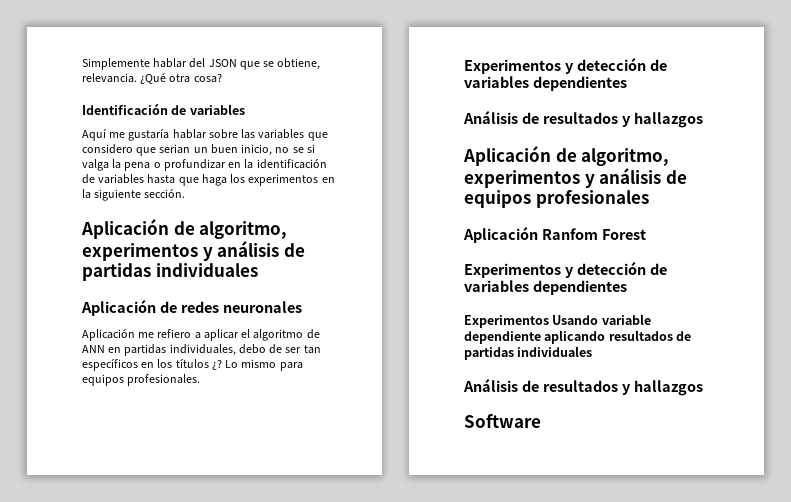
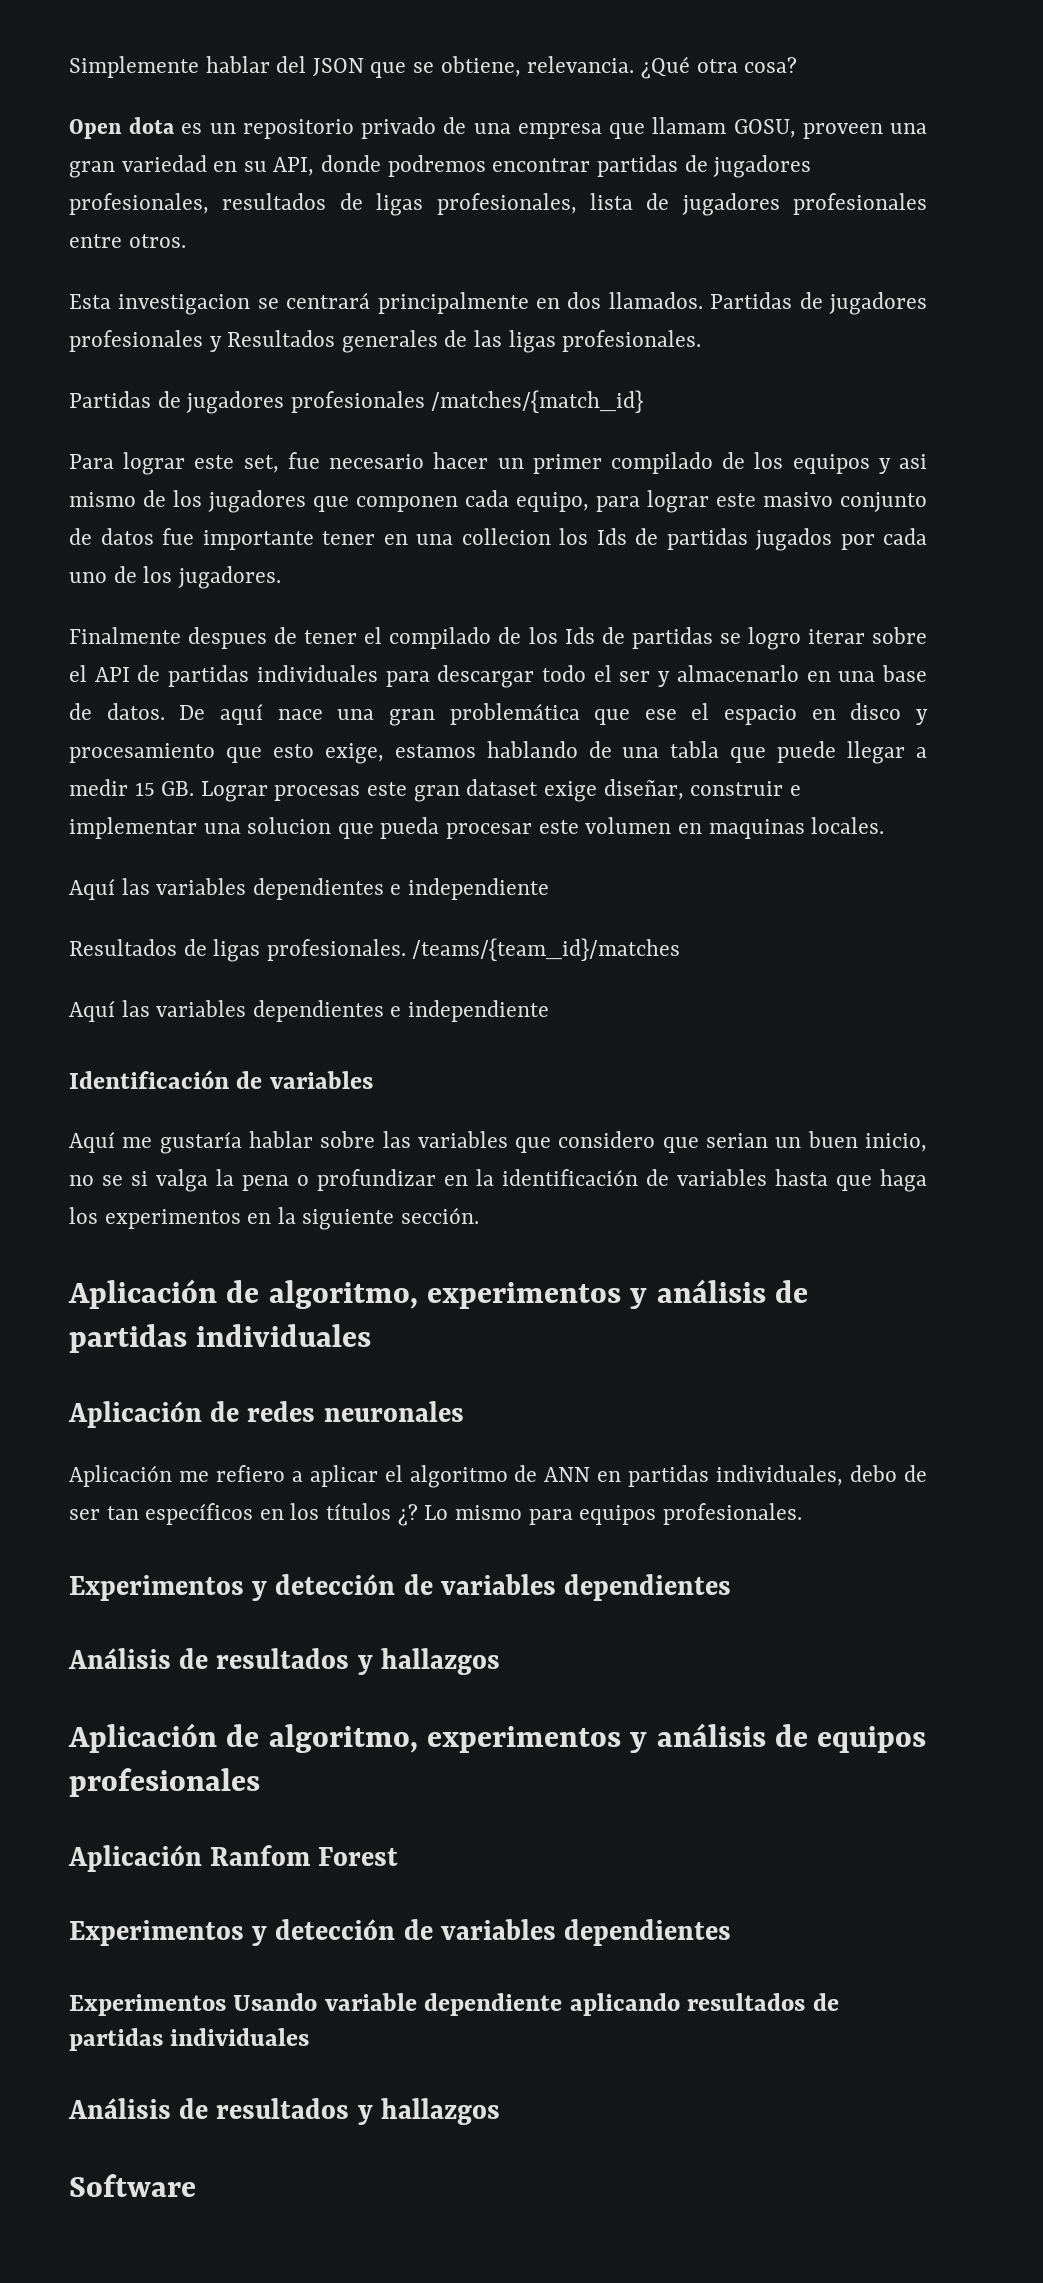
(222, 78) none -> [69,117,928,139] [69,155,812,178] [69,193,927,216] [69,234,186,248] [69,292,927,315] [69,330,702,353] [69,390,644,414] [69,452,927,475] [69,490,927,513] [69,528,927,551] [69,566,281,589] [69,627,927,650] [69,665,927,688] [69,703,928,726] [69,741,927,764] [69,779,801,802] [69,817,885,839] [69,878,550,900] [69,938,681,962] [69,1000,550,1022] // Open dota es un repositorio privado de una empresa que llamam GOSU, proveen una gran variedad en su API, donde podremos encontrar partidas de jugadores profesionales, resultados de ligas profesionales, lista de jugadores profesionales entre otros. // Esta investigacion se centrará principalmente en dos llamados. Partidas de jugadores profesionales y Resultados generales de las ligas profesionales. // Partidas de jugadores profesionales /matches/{match_id} // Para lograr este set, fue necesario hacer un primer compilado de los equipos y asi mismo de los jugadores que componen cada equipo, para lograr este masivo conjunto de datos fue importante tener en una collecion los Ids de partidas jugados por cada uno de los jugadores. // Finalmente despues de tener el compilado de los Ids de partidas se logro iterar sobre el API de partidas individuales para descargar todo el ser y almacenarlo en una base de datos. De aquí nace una gran problemática que ese el espacio en disco y procesamiento que esto exige, estamos hablando de una tabla que puede llegar a medir 15 GB. Lograr procesas este gran dataset exige diseñar, construir e implementar una solucion que pueda procesar este volumen en maquinas locales. // Aquí las variables dependientes e independiente // Resultados de ligas profesionales. /teams/{team_id}/matches // Aquí las variables dependientes e independiente

